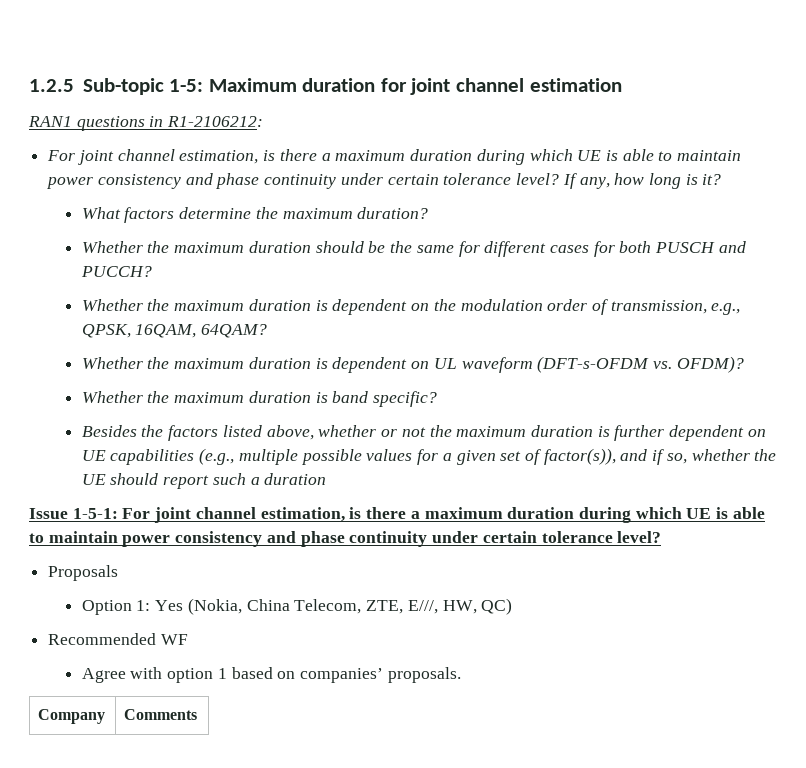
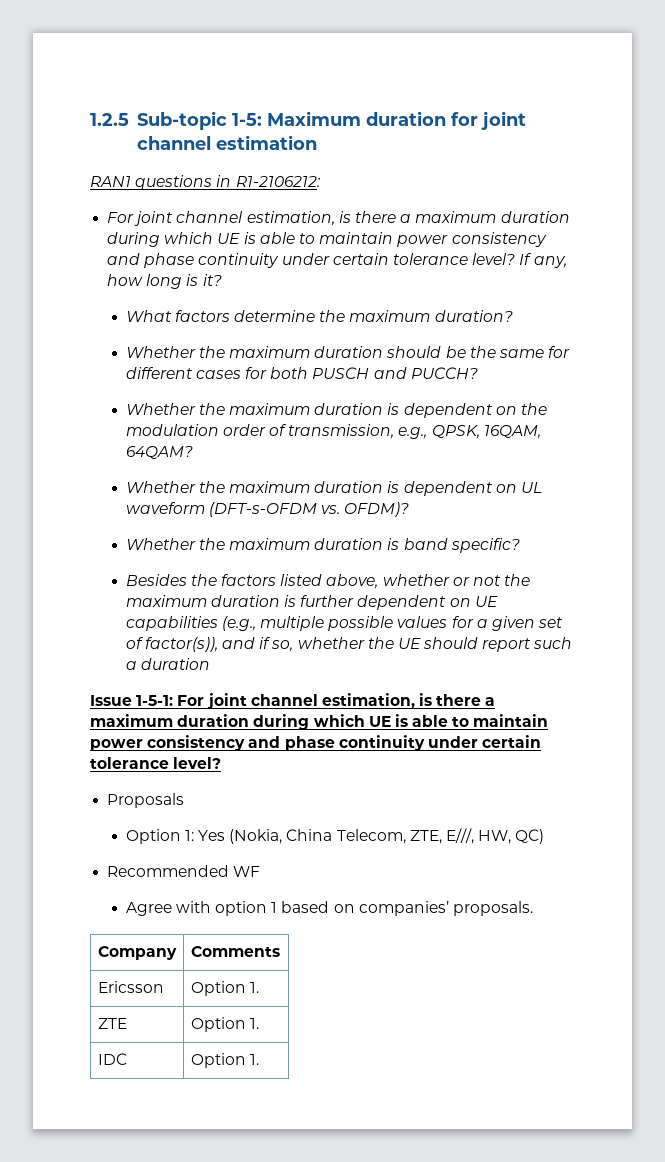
(198, 714) none -> [97,981,164,993] [190,981,259,996] [97,1018,127,1029] [190,1017,259,1032] [97,1053,127,1065] [190,1053,259,1068] // Ericsson | Option 1. // ZTE | Option 1. // IDC | Option 1.

